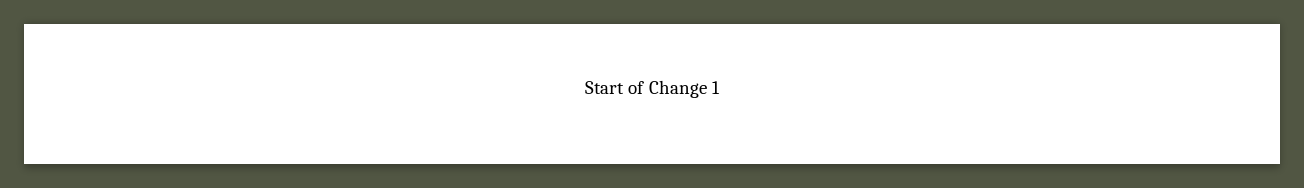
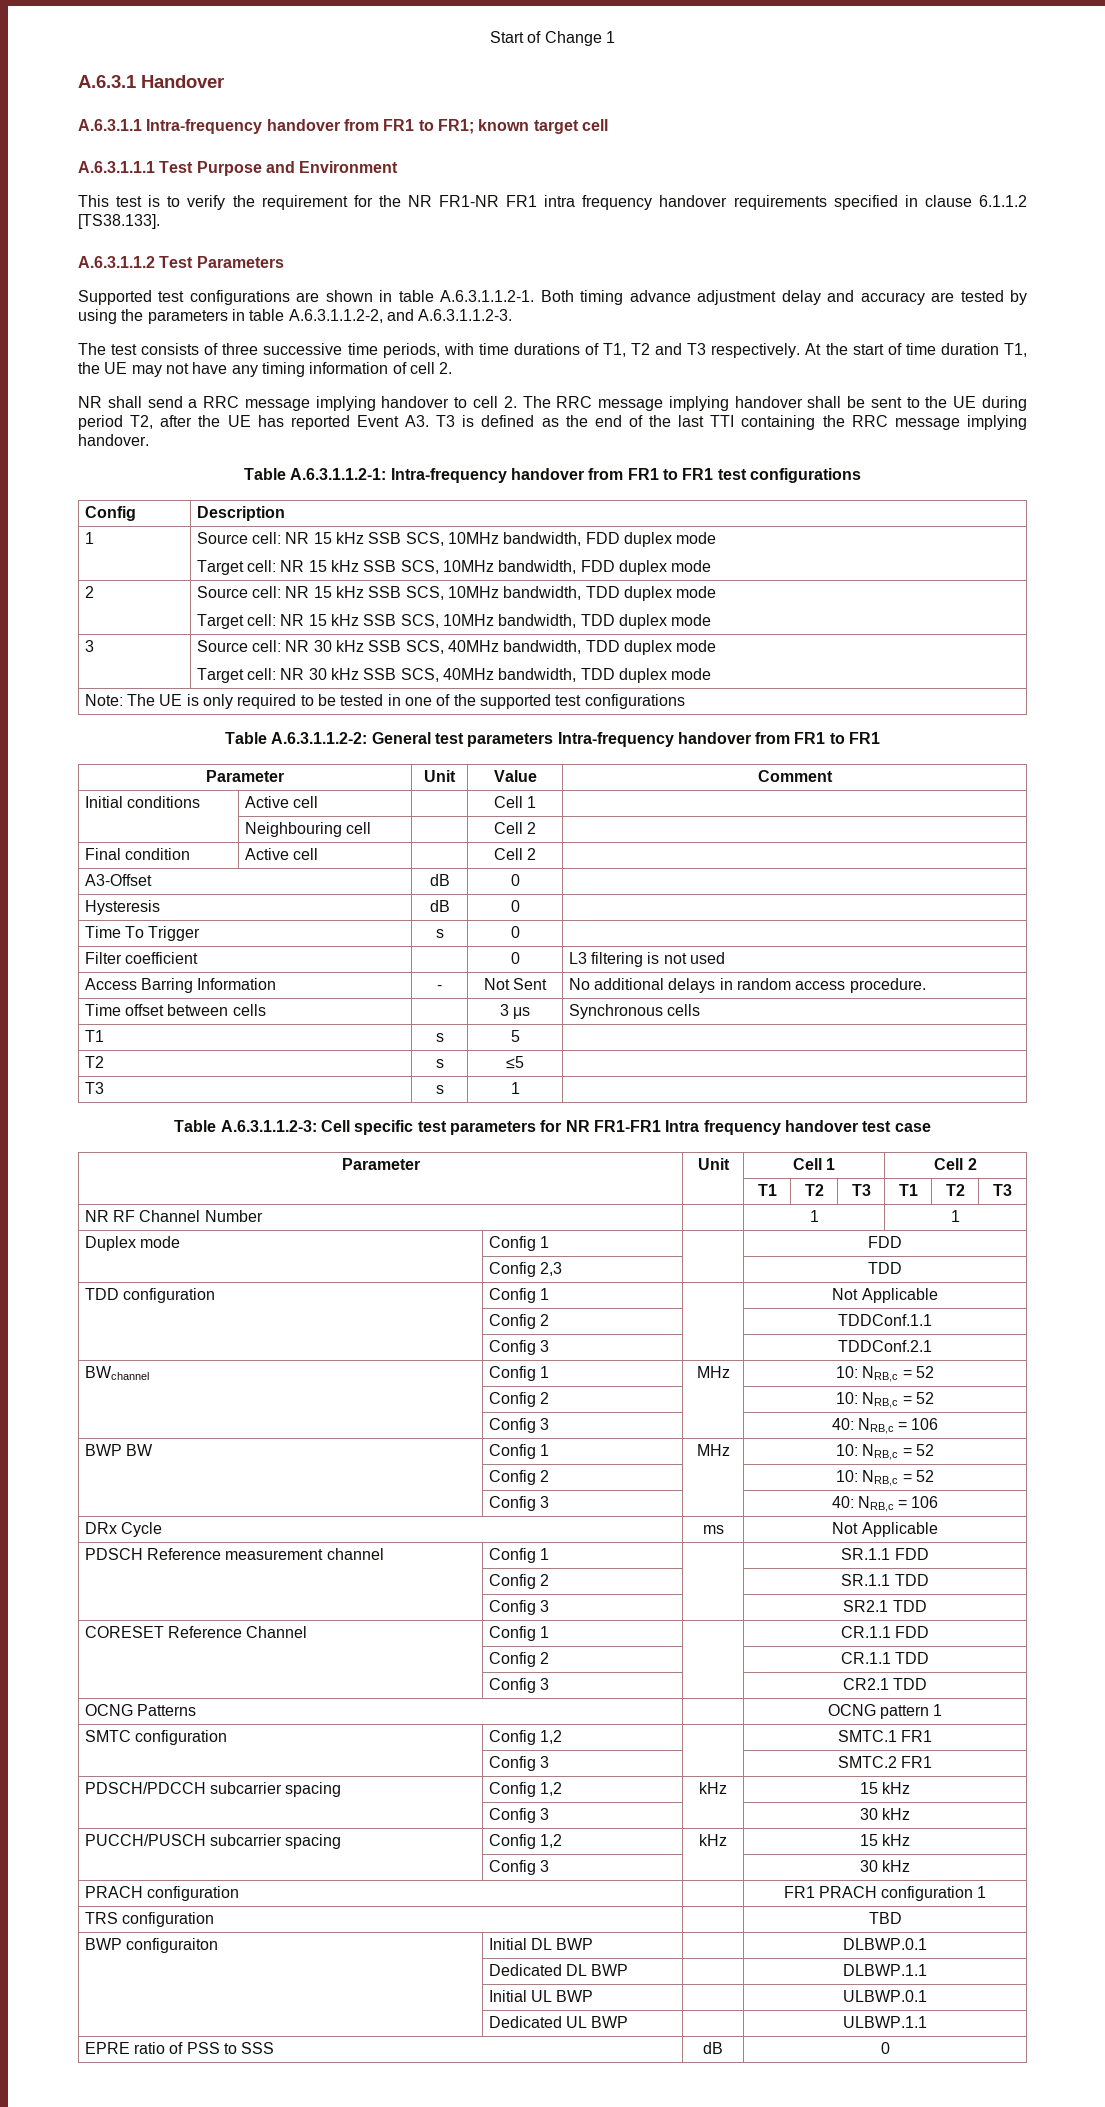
(720, 87) none -> [78,75,224,88] [78,119,608,134] [78,161,399,176] [78,195,1028,210] [78,214,160,229] [78,256,284,268] [78,290,1028,305] [78,309,513,324] [78,343,1027,358] [78,362,453,377] [78,396,1027,411] [78,415,1028,430] [78,434,149,446] [244,468,861,483] [84,506,136,521] [196,506,285,521] [84,532,94,544] [196,532,717,547] [196,560,712,575] [84,586,94,598] [196,586,717,601] [196,614,712,629] [84,640,94,652] [196,640,717,655] [196,668,712,683] [84,694,685,709] [224,732,881,747] [206,770,284,782] [424,770,456,782] [493,770,537,782] [757,770,833,782] [84,796,201,808] [244,796,319,808] [493,796,537,808] [244,822,372,837] [493,822,537,834] [84,848,191,860] [244,848,319,860] [493,848,537,860] [84,874,152,886] [429,874,450,886] [510,874,520,886] [84,900,160,915] [429,900,450,912] [510,900,520,912] [84,926,201,941] [435,929,444,938] [510,926,520,938] [84,952,199,964] [510,952,520,964] [568,952,726,967] [84,978,277,993] [437,985,442,990] [483,978,548,990] [568,978,926,993] [84,1004,266,1016] [499,1004,531,1019] [568,1004,701,1019] [84,1030,104,1042] [435,1033,444,1042] [510,1030,520,1042] [84,1056,104,1068] [435,1059,444,1068] [506,1056,524,1069] [84,1082,104,1094] [435,1085,444,1094] [510,1082,520,1094] [174,1120,931,1135] [341,1158,420,1170] [697,1158,730,1170] [792,1158,836,1170] [934,1158,977,1170] [757,1184,777,1196] [804,1184,824,1196] [851,1184,871,1196] [898,1184,918,1196] [945,1184,965,1196] [993,1184,1012,1196] [84,1210,263,1222] [809,1210,819,1222] [951,1210,960,1222] [84,1236,181,1251] [488,1236,550,1251] [868,1236,902,1248] [488,1262,563,1277] [868,1262,902,1274] [84,1288,216,1303] [488,1288,550,1303] [832,1288,938,1303] [488,1314,550,1329] [838,1314,932,1326] [488,1340,550,1355] [838,1340,932,1352] [84,1366,149,1380] [488,1366,550,1381] [696,1366,730,1378] [836,1366,934,1382] [488,1392,550,1407] [836,1392,934,1408] [488,1418,550,1433] [831,1418,939,1434] [84,1444,154,1456] [488,1444,550,1459] [696,1444,730,1456] [836,1444,934,1460] [488,1470,550,1485] [836,1470,934,1486] [488,1496,550,1511] [831,1496,939,1512] [84,1522,163,1537] [702,1525,724,1534] [832,1522,938,1537] [84,1548,384,1560] [488,1548,550,1563] [841,1548,929,1560] [488,1574,550,1589] [841,1574,929,1586] [488,1600,550,1615] [843,1600,927,1612] [84,1626,308,1638] [488,1626,550,1641] [840,1626,930,1638] [488,1652,550,1667] [840,1652,930,1664] [488,1678,550,1693] [842,1678,928,1690] [84,1704,197,1716] [827,1704,943,1719] [84,1730,228,1745] [488,1730,563,1745] [837,1730,933,1742] [488,1756,550,1771] [837,1756,933,1768] [84,1782,342,1797] [488,1782,563,1797] [699,1782,727,1794] [859,1782,911,1794] [488,1808,550,1823] [859,1808,911,1820] [84,1834,342,1849] [488,1834,563,1849] [699,1834,727,1846] [859,1834,911,1846] [488,1860,550,1875] [859,1860,911,1872] [84,1886,240,1901] [783,1886,987,1901] [84,1912,215,1927] [868,1912,902,1924] [84,1938,219,1953] [488,1938,594,1950] [843,1938,927,1950] [488,1964,629,1976] [843,1964,927,1976] [488,1990,594,2002] [843,1990,927,2002] [488,2016,629,2028] [843,2016,927,2028] [84,2042,275,2054] [703,2042,723,2054] [880,2042,890,2054] // A.6.3.1 Handover // A.6.3.1.1 Intra-frequency handover from FR1 to FR1; known target cell // A.6.3.1.1.1 Test Purpose and Environment // This test is to verify the requirement for the NR FR1-NR FR1 intra frequency handover requirements specified in clause 6.1.1.2 [TS38.133]. // A.6.3.1.1.2 Test Parameters // Supported test configurations are shown in table A.6.3.1.1.2-1. Both timing advance adjustment delay and accuracy are tested by using the parameters in table A.6.3.1.1.2-2, and A.6.3.1.1.2-3. // The test consists of three successive time periods, with time durations of T1, T2 and T3 respectively. At the start of time duration T1, the UE may not have any timing information of cell 2. // NR shall send a RRC message implying handover to cell 2. The RRC message implying handover shall be sent to the UE during period T2, after the UE has reported Event A3. T3 is defined as the end of the last TTI containing the RRC message implying handover. // Table A.6.3.1.1.2-1: Intra-frequency handover from FR1 to FR1 test configurations // Config | Description // 1 | Source cell: NR 15 kHz SSB SCS, 10MHz bandwidth, FDD duplex mode // Target cell: NR 15 kHz SSB SCS, 10MHz bandwidth, FDD duplex mode // 2 | Source cell: NR 15 kHz SSB SCS, 10MHz bandwidth, TDD duplex mode // Target cell: NR 15 kHz SSB SCS, 10MHz bandwidth, TDD duplex mode // 3 | Source cell: NR 30 kHz SSB SCS, 40MHz bandwidth, TDD duplex mode // Target cell: NR 30 kHz SSB SCS, 40MHz bandwidth, TDD duplex mode // Note: The UE is only required to be tested in one of the supported test configurations // Table A.6.3.1.1.2-2: General test parameters Intra-frequency handover from FR1 to FR1 // Parameter | Unit | Value | Comment // Initial conditions | Active cell | | Cell 1 | // | Neighbouring cell | | Cell 2 | // Final condition | Active cell | | Cell 2 | // A3-Offset | dB | 0 | // Hysteresis | dB | 0 | // Time To Trigger | s | 0 | // Filter coefficient | | 0 | L3 filtering is not used // Access Barring Information | - | Not Sent | No additional delays in random access procedure. // Time offset between cells | | 3 μs | Synchronous cells // T1 | s | 5 | // T2 | s | ≤5 | // T3 | s | 1 | // Table A.6.3.1.1.2-3: Cell specific test parameters for NR FR1-FR1 Intra frequency handover test case // Parameter | Unit | Cell 1 | Cell 2 // | | T1 | T2 | T3 | T1 | T2 | T3 // NR RF Channel Number | | 1 | 1 // Duplex mode | Config 1 | | FDD // | Config 2,3 | | TDD // TDD configuration | Config 1 | | Not Applicable // | Config 2 | | TDDConf.1.1 // | Config 3 | | TDDConf.2.1 // BWchannel | Config 1 | MHz | 10: NRB,c = 52 // | Config 2 | | 10: NRB,c = 52 // | Config 3 | | 40: NRB,c = 106 // BWP BW | Config 1 | MHz | 10: NRB,c = 52 // | Config 2 | | 10: NRB,c = 52 // | Config 3 | | 40: NRB,c = 106 // DRx Cycle | ms | Not Applicable // PDSCH Reference measurement channel | Config 1 | | SR.1.1 FDD // | Config 2 | | SR.1.1 TDD // | Config 3 | | SR2.1 TDD // CORESET Reference Channel | Config 1 | | CR.1.1 FDD // | Config 2 | | CR.1.1 TDD // | Config 3 | | CR2.1 TDD // OCNG Patterns | | OCNG pattern 1 // SMTC configuration | Config 1,2 | | SMTC.1 FR1 // | Config 3 | | SMTC.2 FR1 // PDSCH/PDCCH subcarrier spacing | Config 1,2 | kHz | 15 kHz // | Config 3 | | 30 kHz // PUCCH/PUSCH subcarrier spacing | Config 1,2 | kHz | 15 kHz // | Config 3 | | 30 kHz // PRACH configuration | | FR1 PRACH configuration 1 // TRS configuration | | TBD // BWP configuraiton | Initial DL BWP | | DLBWP.0.1 // | Dedicated DL BWP | | DLBWP.1.1 // | Initial UL BWP | | ULBWP.0.1 // | Dedicated UL BWP | | ULBWP.1.1 // EPRE ratio of PSS to SSS | dB | 0

